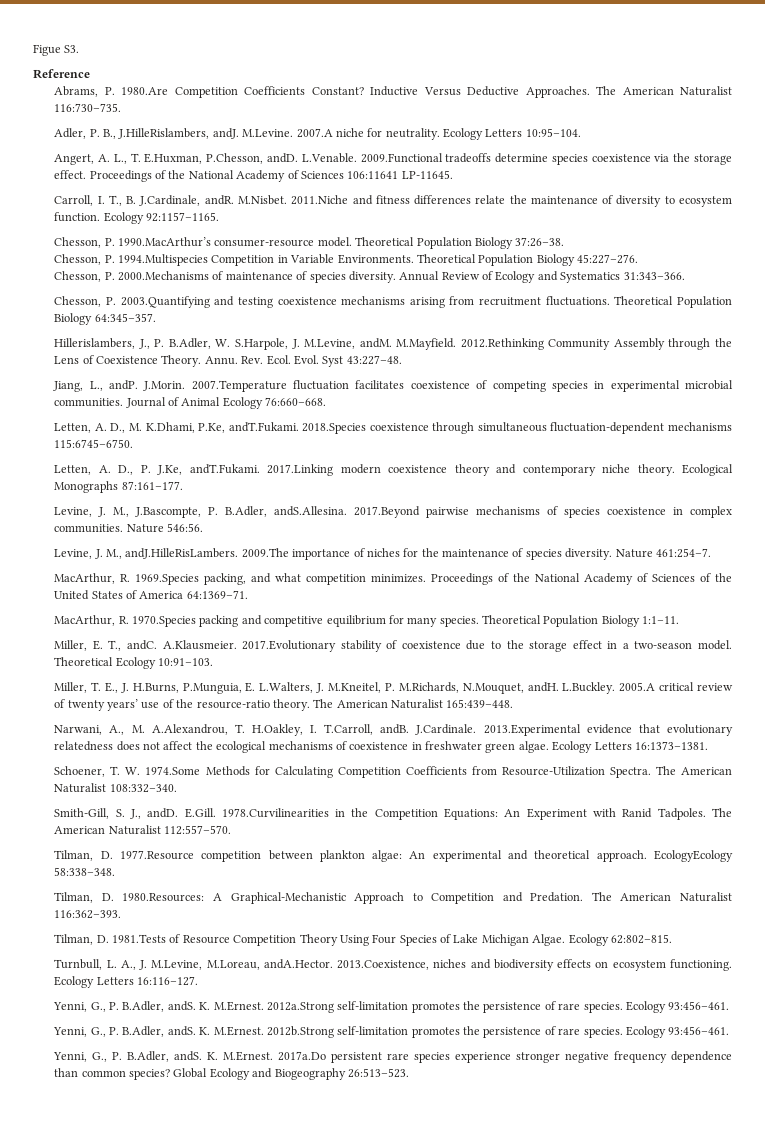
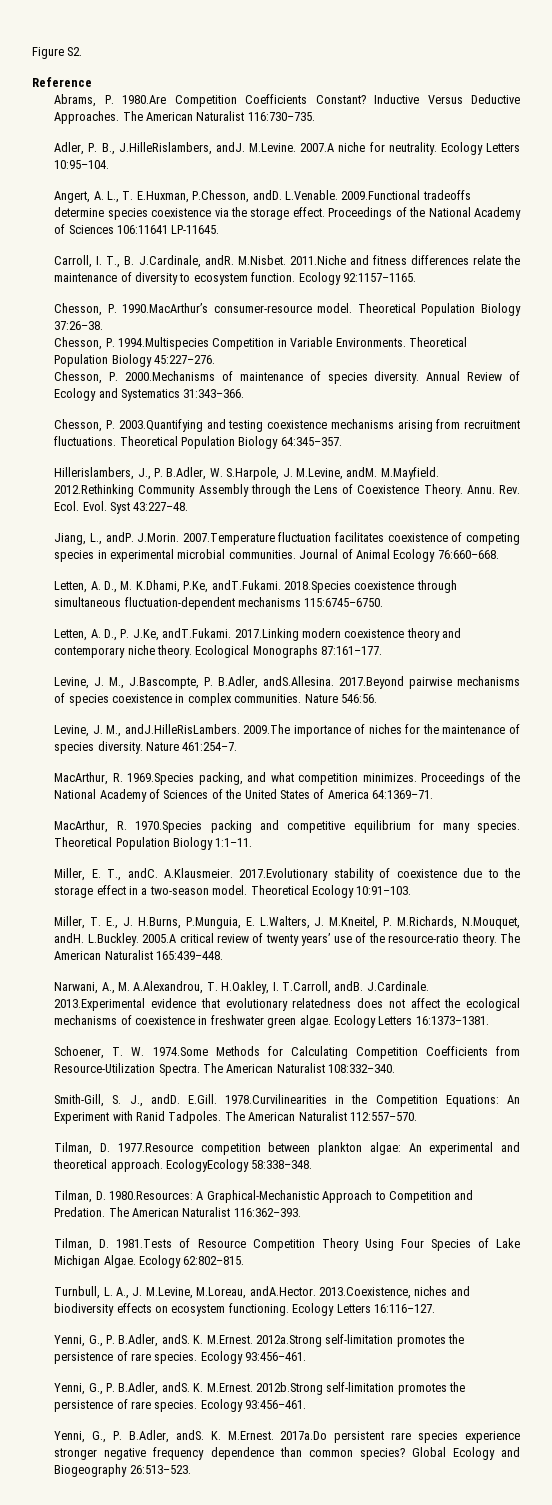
[33,44,80,56] Figue S3. -> [32,47,83,59] Figure S2.

